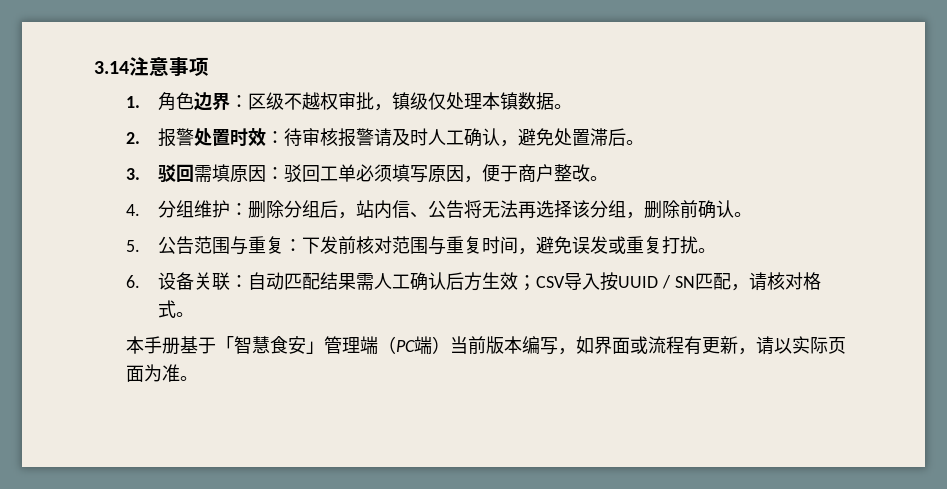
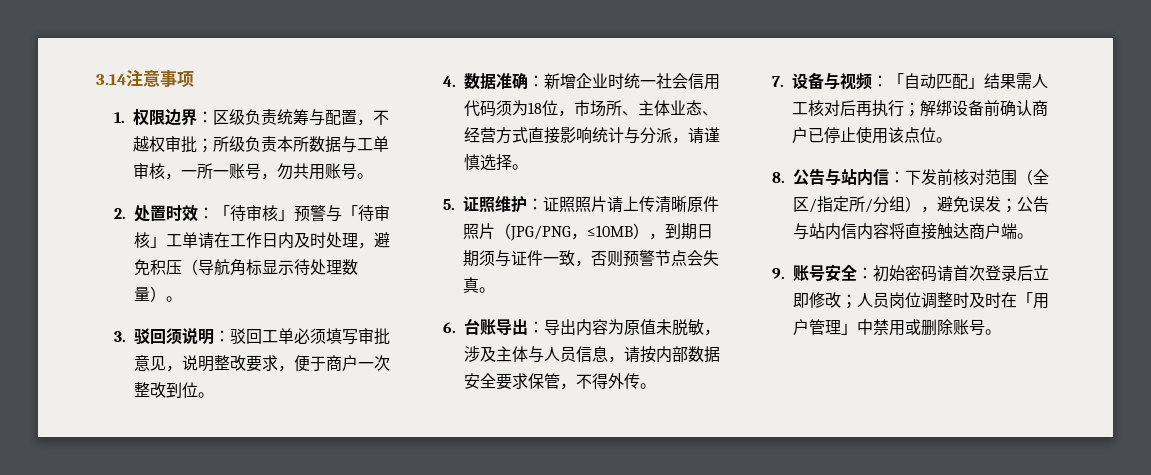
[157,92,194,111] 角色 -> [133,108,166,126] 权限
[283,92,554,111] 不越权审批，镇级仅处理本镇数据 -> [245,109,390,126] [133,136,390,153] [133,163,358,180] 负责统筹与配置，不越权审批；所级负责本所数据与工单审核，一所一账号，勿共用账号
[157,128,194,147] 报警 -> (127, 213) none
[283,128,626,147] 待审核报警请及时人工确认，避免处置滞后 -> [214,205,391,222] [134,232,391,249] [134,259,359,276] [134,286,167,302] 「待审核」预警与「待审核」工单请在工作日内及时处理，避免积压（导航角标显示待处理数量）
[193,164,266,182] 需填原因 -> [166,328,215,345] 须说明
[427,164,608,183] [125,200,752,219] [125,236,716,255] [125,272,821,291] [157,300,194,318] [125,336,846,355] [125,364,180,382] 原因，便于商户整改。 // 4.分组维护：删除分组后，站内信、公告将无法再选择该分组，删除前确认。 // 5.公告范围与重复：下发前核对范围与重复时间，避免误发或重复打扰。 // 6.设备关联：自动匹配结果需人工确认后方生效；CSV导入按UUID / SN匹配，请核对格式。 // 本手册基于「智慧食安」管理端（PC端）当前版本编写，如界面或流程有更新，请以实际页面为准 -> [358,328,391,345] [134,355,391,372] [134,382,215,398] [443,73,721,90] [464,100,719,117] [464,127,721,144] [464,154,529,171] [443,195,720,213] [463,223,714,241] [463,250,720,267] [463,277,496,293] [443,318,721,336] [464,346,721,363] [464,373,657,390] [772,72,1049,90] [792,100,1049,117] [792,127,953,144] [772,168,1050,186] [793,196,1050,213] [793,223,1034,240] [772,264,1050,282] [793,292,1050,309] [793,319,986,336] 审批意见，说明整改要求，便于商户一次整改到位。 // 4.数据准确：新增企业时统一社会信用代码须为18位，市场所、主体业态、经营方式直接影响统计与分派，请谨慎选择。 // 5.证照维护：证照照片请上传清晰原件照片（JPG/PNG，≤10MB），到期日期须与证件一致，否则预警节点会失真。 // 6.台账导出：导出内容为原值未脱敏，涉及主体与人员信息，请按内部数据安全要求保管，不得外传。 // 7.设备与视频：「自动匹配」结果需人工核对后再执行；解绑设备前确认商户已停止使用该点位。 // 8.公告与站内信：下发前核对范围（全区/指定所/分组），避免误发；公告与站内信内容将直接触达商户端。 // 9.账号安全：初始密码请首次登录后立即修改；人员岗位调整时及时在「用户管理」中禁用或删除账号

